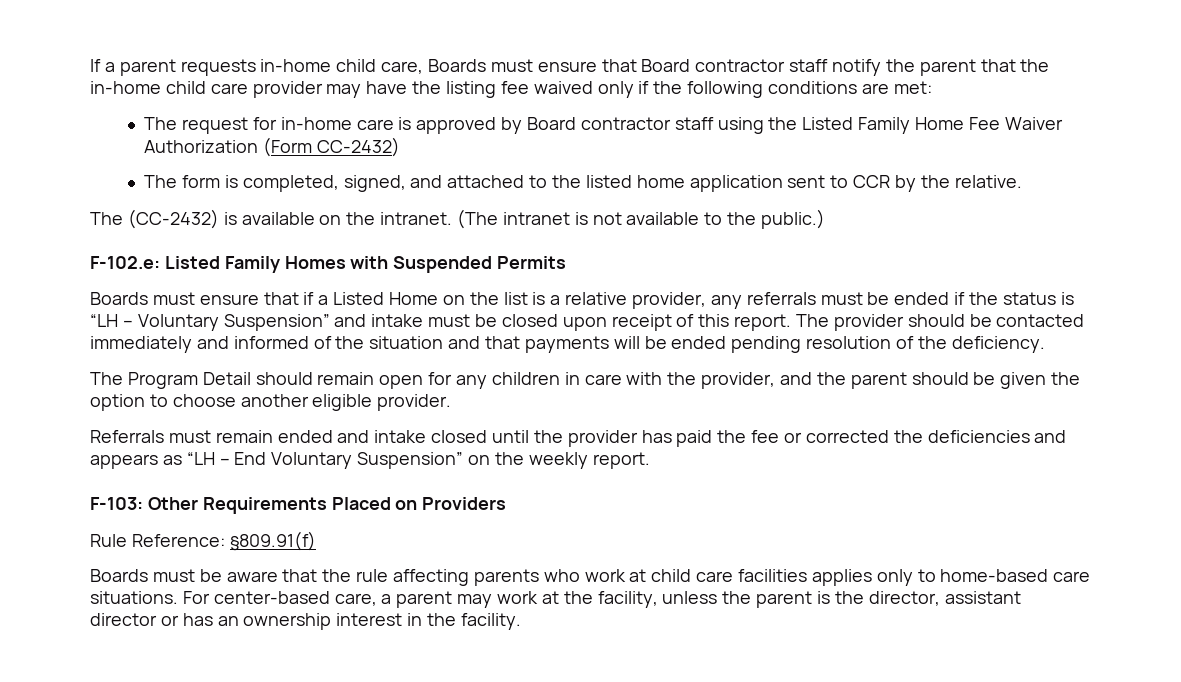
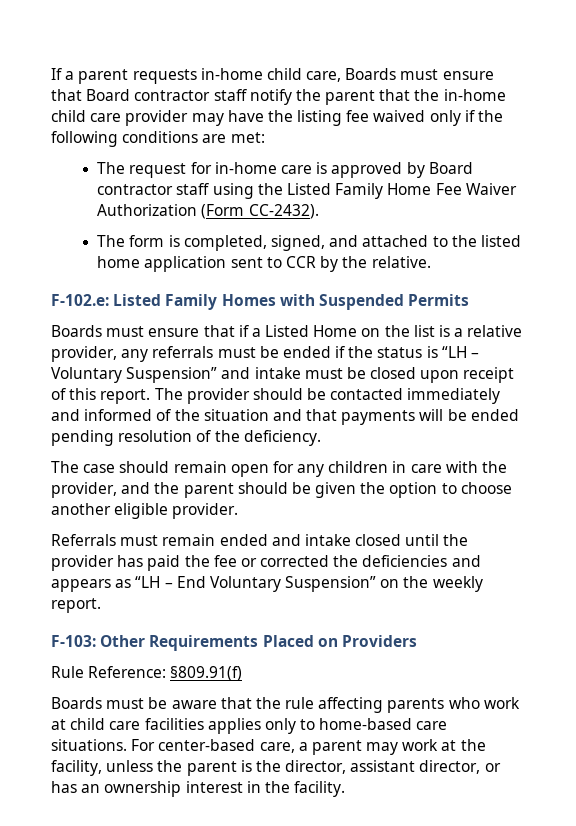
[316,137,400,157] CC-2432) -> [248,204,319,219] CC-2432).
[90,209,826,229] // The (CC-2432) is available on the intranet. (The intranet is not available to the public.) -> (431, 262) none
[127,372,251,389] Program Detail -> [83,464,116,473] case
[90,613,157,626] director -> [419,760,481,774] director,

